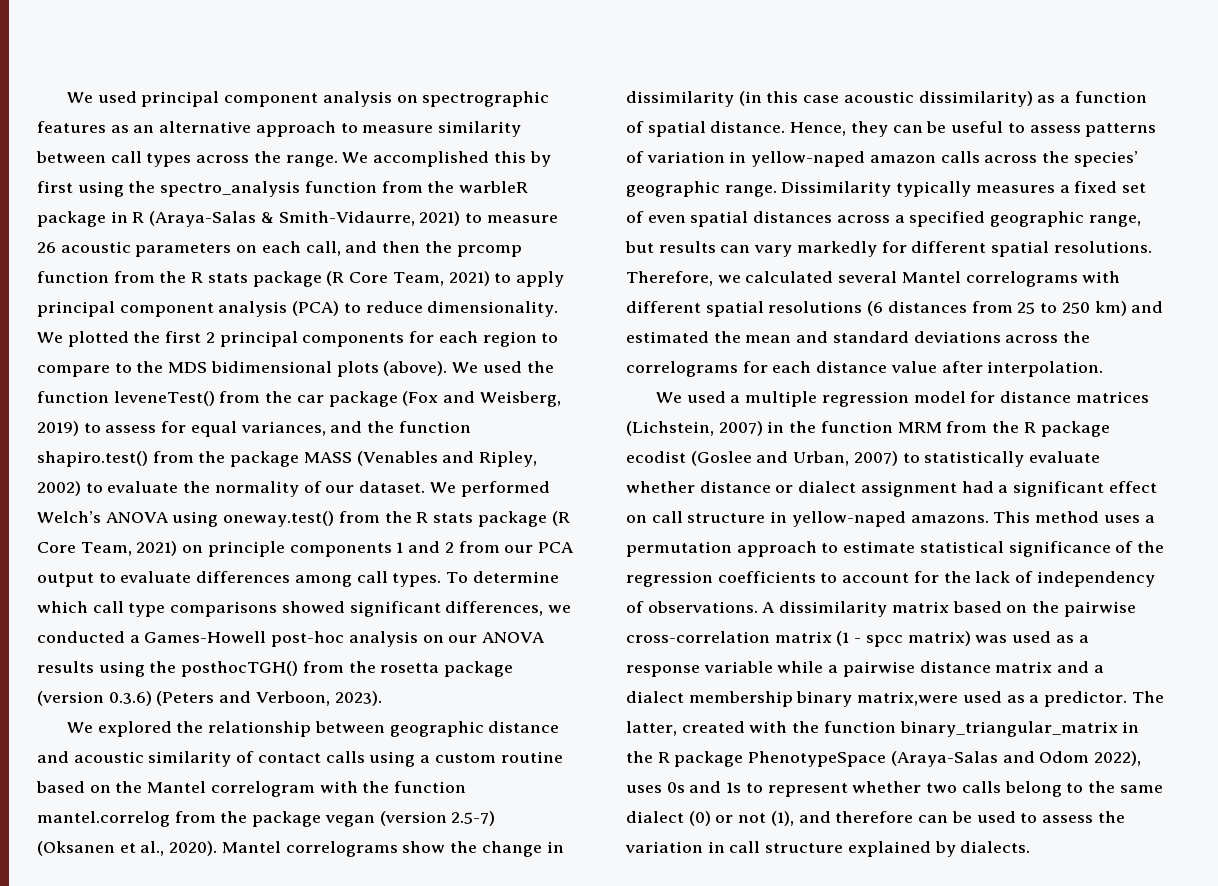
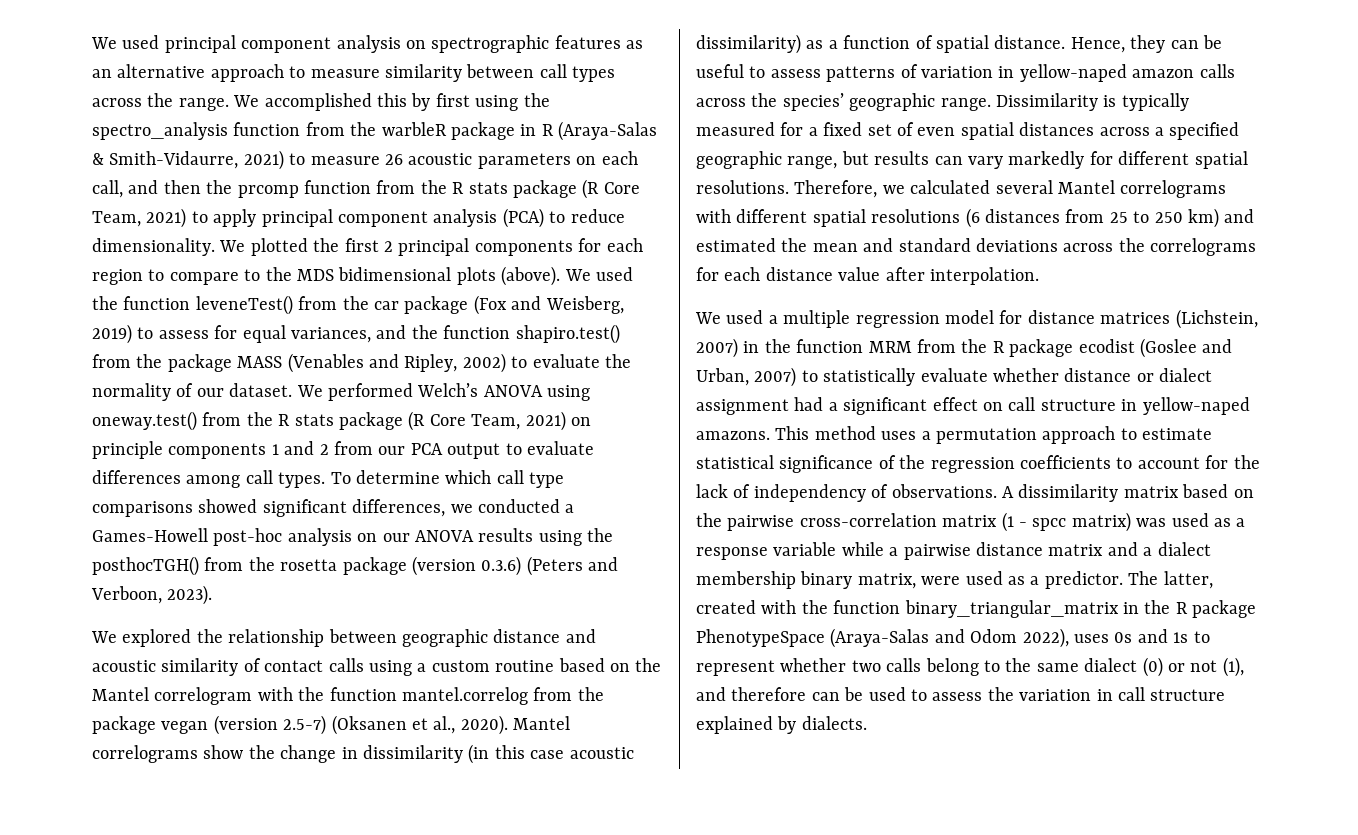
[896,181,1055,197] typically measures -> [1103,93,1189,111] [696,122,804,136] is typically measured for
[857,691,959,706] matrix,were -> [857,573,961,589] matrix, were

